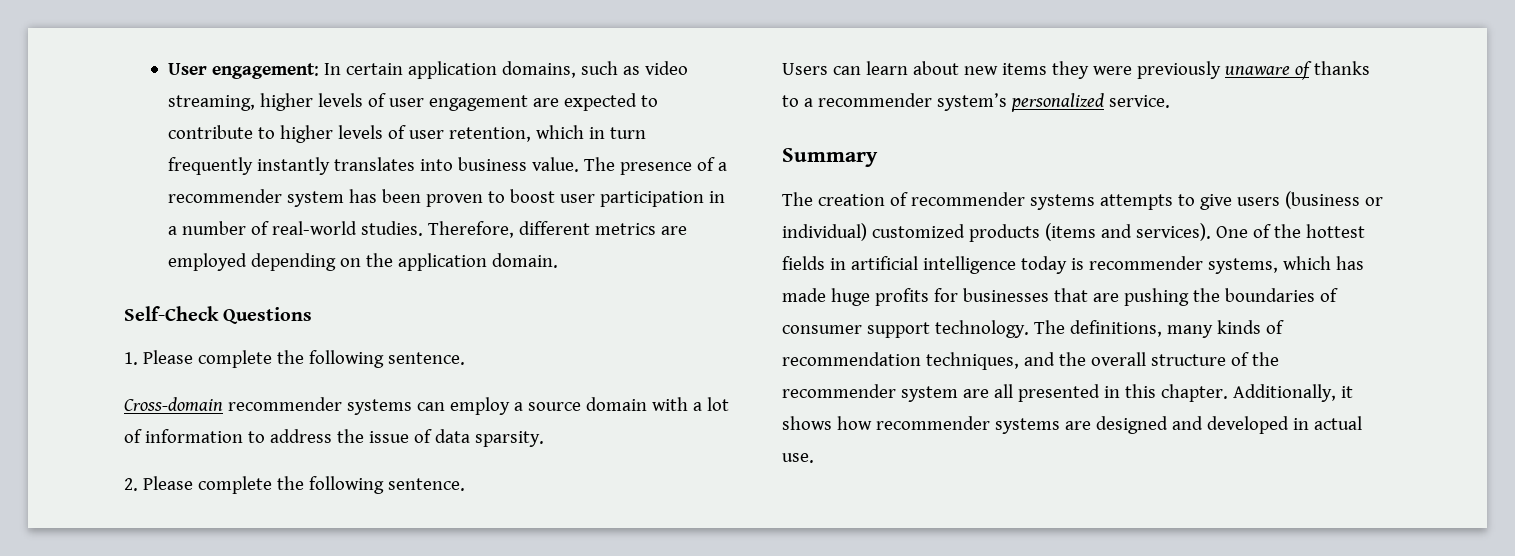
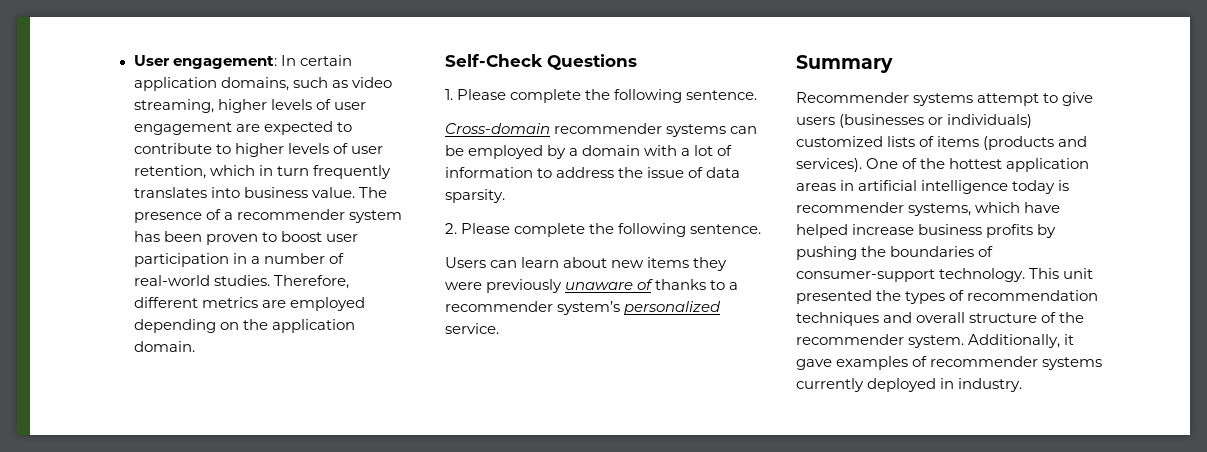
[256,157,330,175] instantly -> (391, 172) none
[449,397,581,415] employ a source -> [445,145,579,159] be employed by a
[782,191,1383,210] [782,223,1096,242] The creation of recommender systems attempts to give users (business or individual) customized products (items -> [796,92,1094,106] [796,114,1033,128] [796,136,1055,150] Recommender systems attempt to give users (businesses or individuals) customized lists of items (products
[782,256,825,270] fields -> [1006,158,1090,172] [796,183,836,191] application areas
[1335,256,1364,270] [782,288,1338,306] [782,320,1284,338] [782,352,1086,370] has made huge profits for businesses that are pushing the boundaries of consumer support technology. The definitions, many kinds of recommendation techniques, and the -> [1024,202,1061,213] [796,224,1057,238] [796,246,994,260] [796,268,1094,282] [796,290,1099,304] [796,312,913,326] have helped increase business profits by pushing the boundaries of consumer-support technology. This unit presented the types of recommendation techniques and
[900,384,1353,402] [782,416,1362,434] [782,453,814,463] system are all presented in this chapter. Additionally, it shows how recommender systems are designed and developed in actual use. -> [908,334,1075,348] [796,356,1103,370] [796,378,1023,392] system. Additionally, it gave examples of recommender systems currently deployed in industry.

